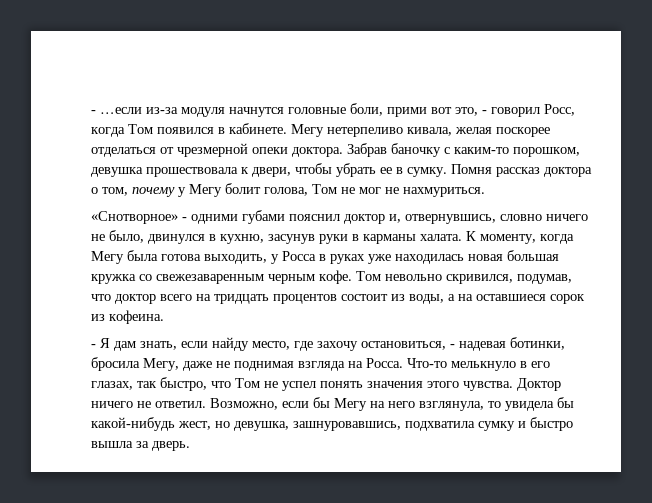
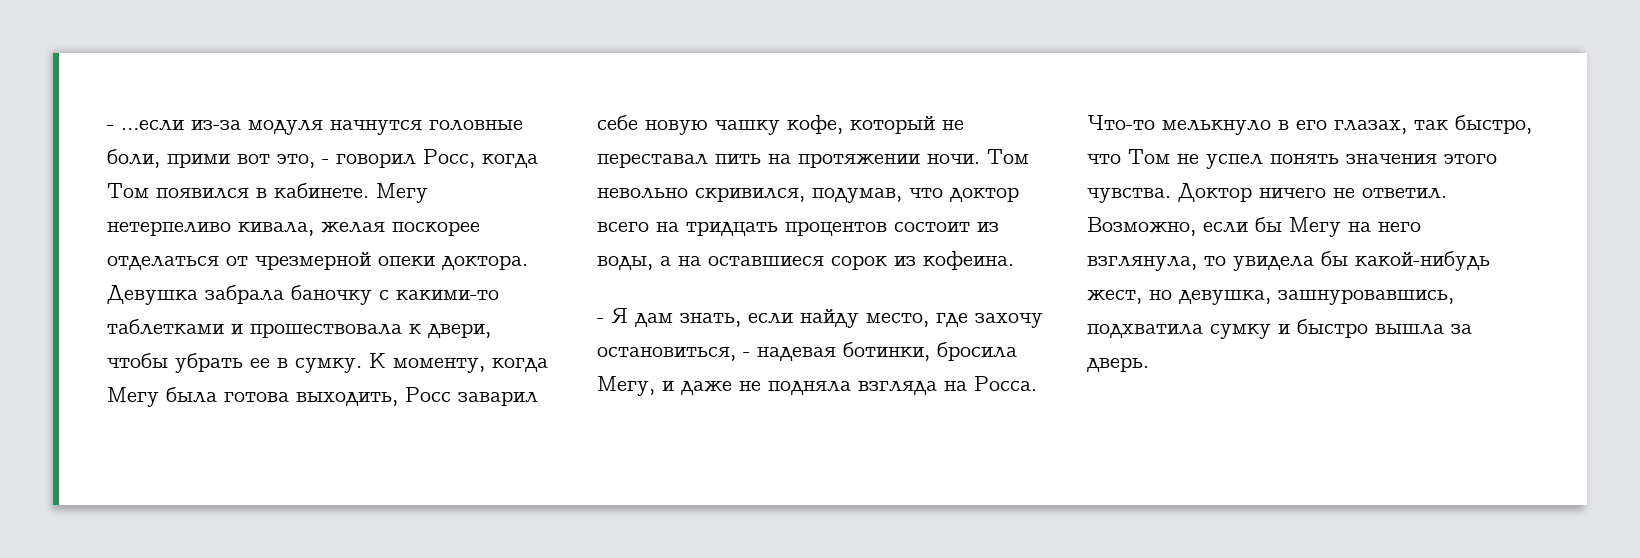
[347,143,580,157] [91,167,143,177] Забрав баночку с каким-то порошком, девушка -> [107,285,499,305] [107,319,243,335] Девушка забрала баночку с какими-то таблетками и
[451,164,592,177] [91,183,485,197] [91,210,588,224] [91,230,462,244] Помня рассказ доктора о том, почему у Мегу болит голова, Том не мог не нахмуриться. // «Снотворное» - одними губами пояснил доктор и, отвернувшись, словно ничего не было, двинулся в кухню, засунув руки в карманы халата. -> (362, 365) none
[271,250,559,264] [91,270,352,284] у Росса в руках уже находилась новая большая кружка со свежезаваренным черным кофе. -> [405,387,538,406] [597,115,964,135] [597,153,980,168] Росс заварил себе новую чашку кофе, который не переставал пить на протяжении ночи.
(179, 364) none -> [662,381,674,391] и
[234,361,294,371] поднимая -> [768,381,851,395] подняла

